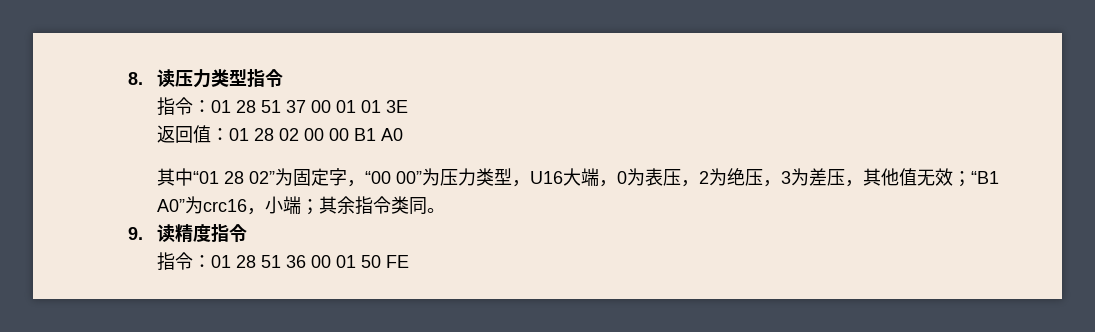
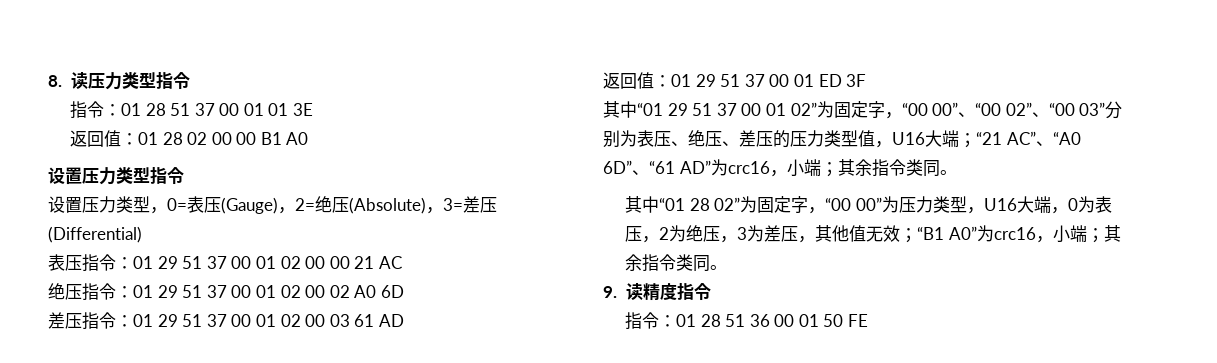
(403, 134) none -> [48,167,184,185] [48,196,497,214] [48,226,142,243] [48,254,402,272] [48,283,404,301] [48,312,404,330] [603,72,867,89] [603,101,1123,119] [603,130,1081,148] [603,159,957,177] // 设置压力类型指令 // 设置压力类型，0=表压(Gauge)，2=绝压(Absolute)，3=差压(Differential) // 表压指令：01 29 51 37 00 01 02 00 00 21 AC // 绝压指令：01 29 51 37 00 01 02 00 02 A0 6D // 差压指令：01 29 51 37 00 01 02 00 03 61 AD // 返回值：01 29 51 37 00 01 ED 3F // 其中“01 29 51 37 00 01 02”为固定字，“00 00”、“00 02”、“00 03”分别为表压、绝压、差压的压力类型值，U16大端；“21 AC”、“A0 6D”、“61 AD”为crc16，小端；其余指令类同。

